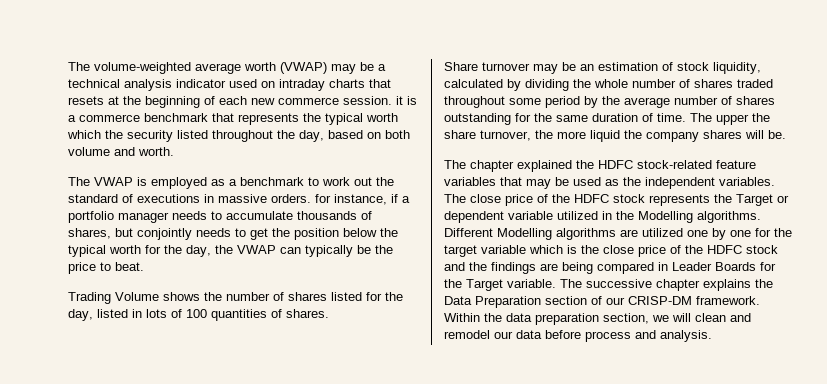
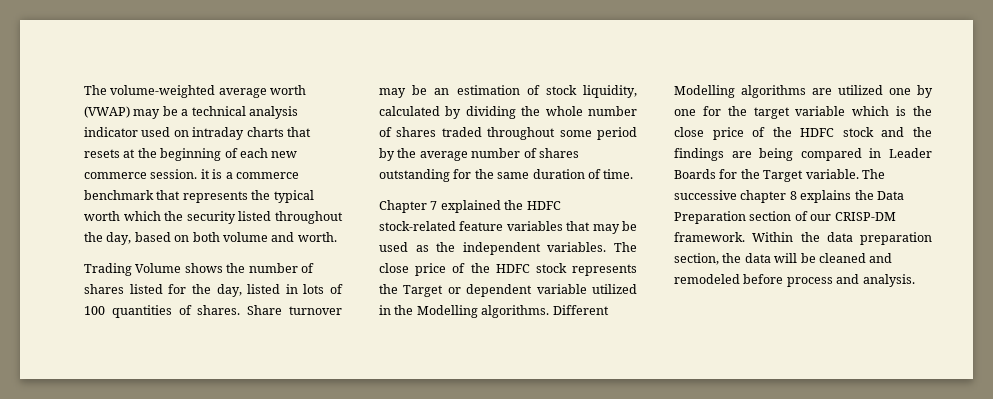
[68,177,394,189] [68,194,410,205] [68,211,372,223] [68,228,398,240] [68,245,393,257] [68,262,144,274] // The VWAP is employed as a benchmark to work out the standard of executions in massive orders. for instance, if a portfolio manager needs to accumulate thousands of shares, but conjointly needs to get the position below the typical worth for the day, the VWAP can typically be the price to beat. -> (337, 237) none
(329, 313) // -> (241, 310) none
[690,113,770,125] [444,130,786,142] [444,160,514,172] The upper the share turnover, the more liquid the company shares will be. // The chapter -> [379,200,438,213] // Chapter 7
(700, 285) none -> [789,191,797,200] 8
[652,313,751,322] [444,330,542,339] we will clean and remodel our data -> [722,253,893,263] [674,274,740,284] the data will be cleaned and remodeled

